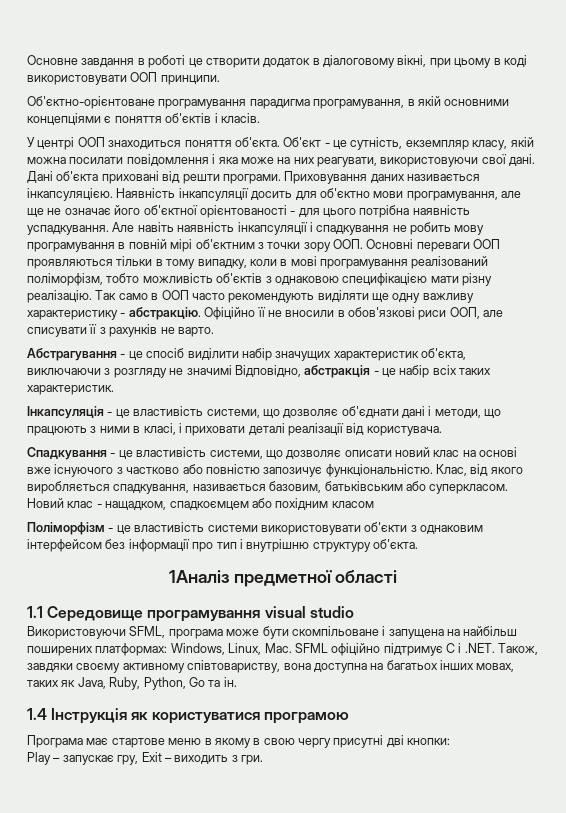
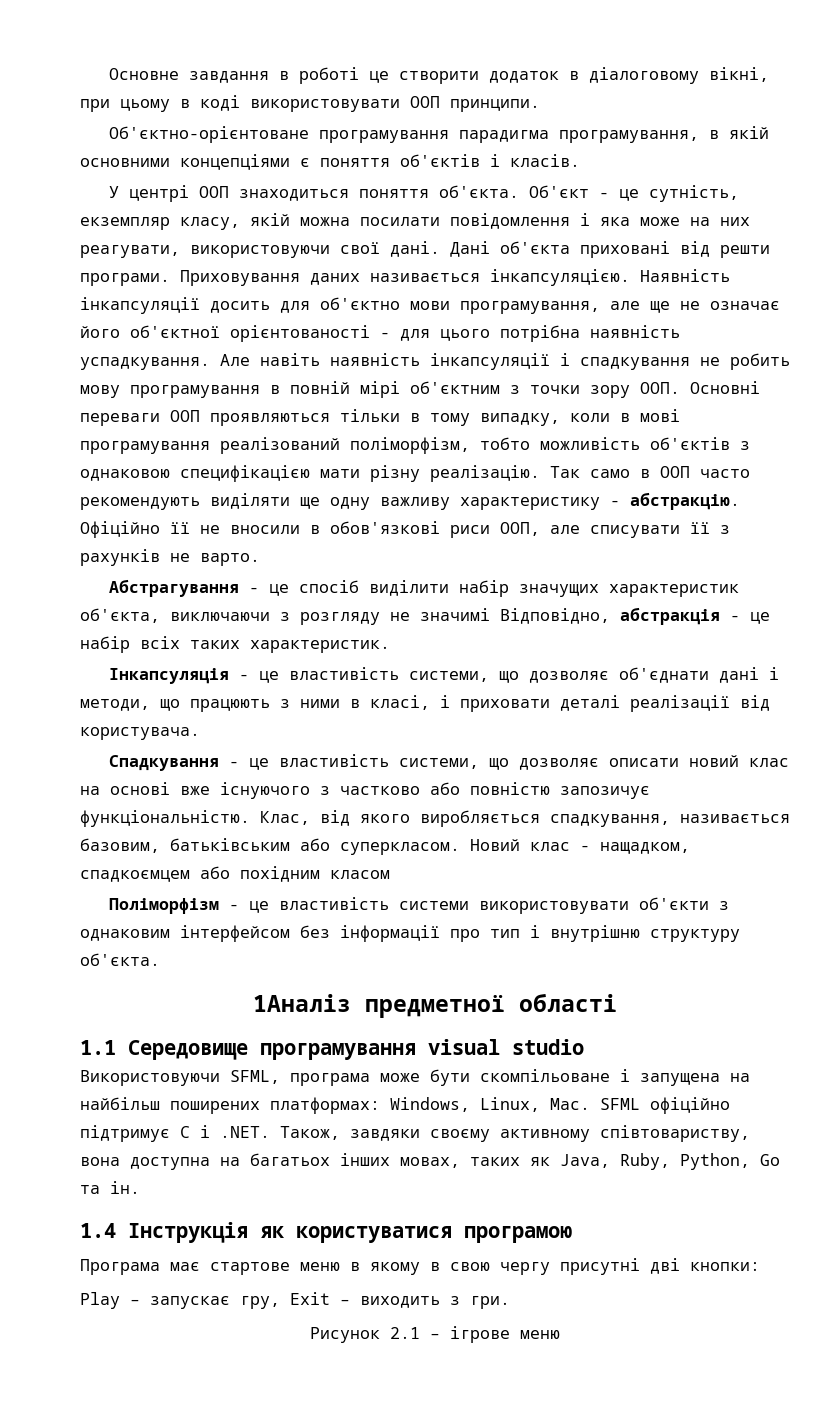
(263, 760) none -> [310,1326,560,1343] // Рисунок 2.1 – ігрове меню

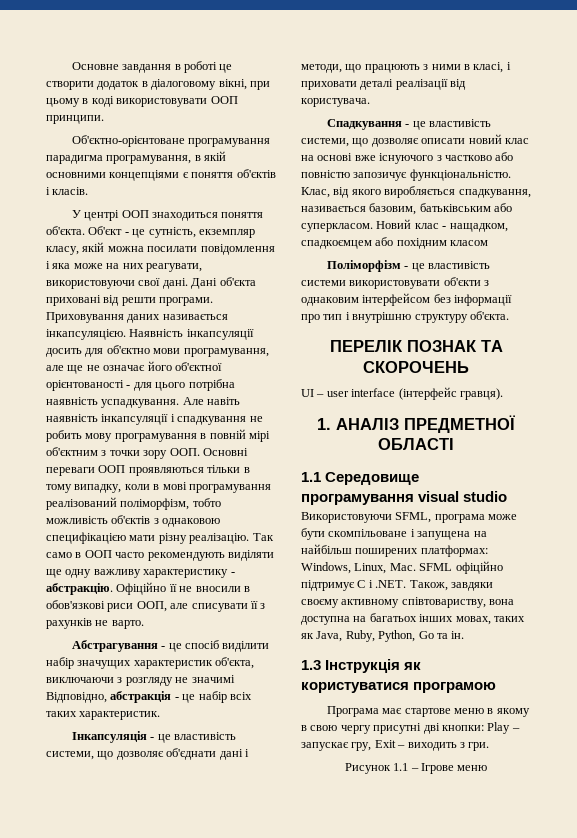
[253,993,617,1018] 1Аналіз предметної області -> [329,340,503,352] [363,361,469,373] [301,387,503,400] [317,415,515,433] [378,438,454,450] ПЕРЕЛІК ПОЗНАК ТА СКОРОЧЕНЬ // UI – user interface (інтерфейс гравця). // 1. АНАЛІЗ ПРЕДМЕТНОЇ ОБЛАСТІ
[80,1223,116,1238] 1.4 -> [301,660,321,670] 1.3
(760, 1266) // -> (484, 728) none
[390,1326,510,1343] 2.1 – ігрове -> [393,763,454,774] 1.1 – Ігрове

